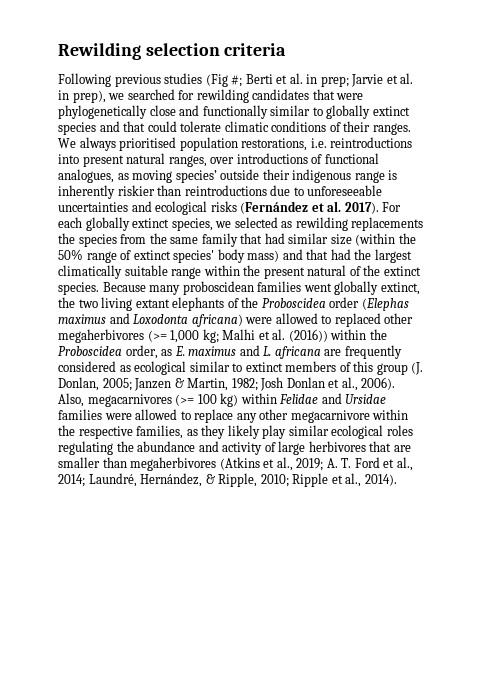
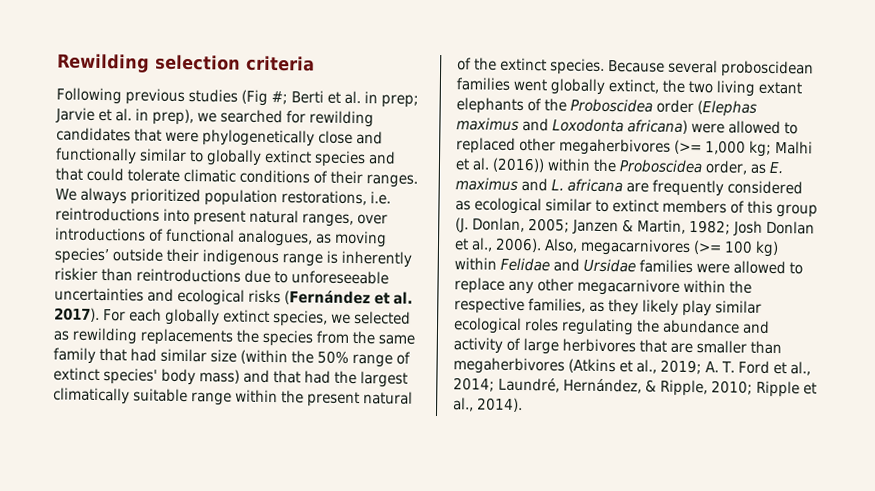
[119,137,177,151] prioritised -> [130,188,201,206] prioritized
[149,285,181,295] many -> [668,59,718,74] several

